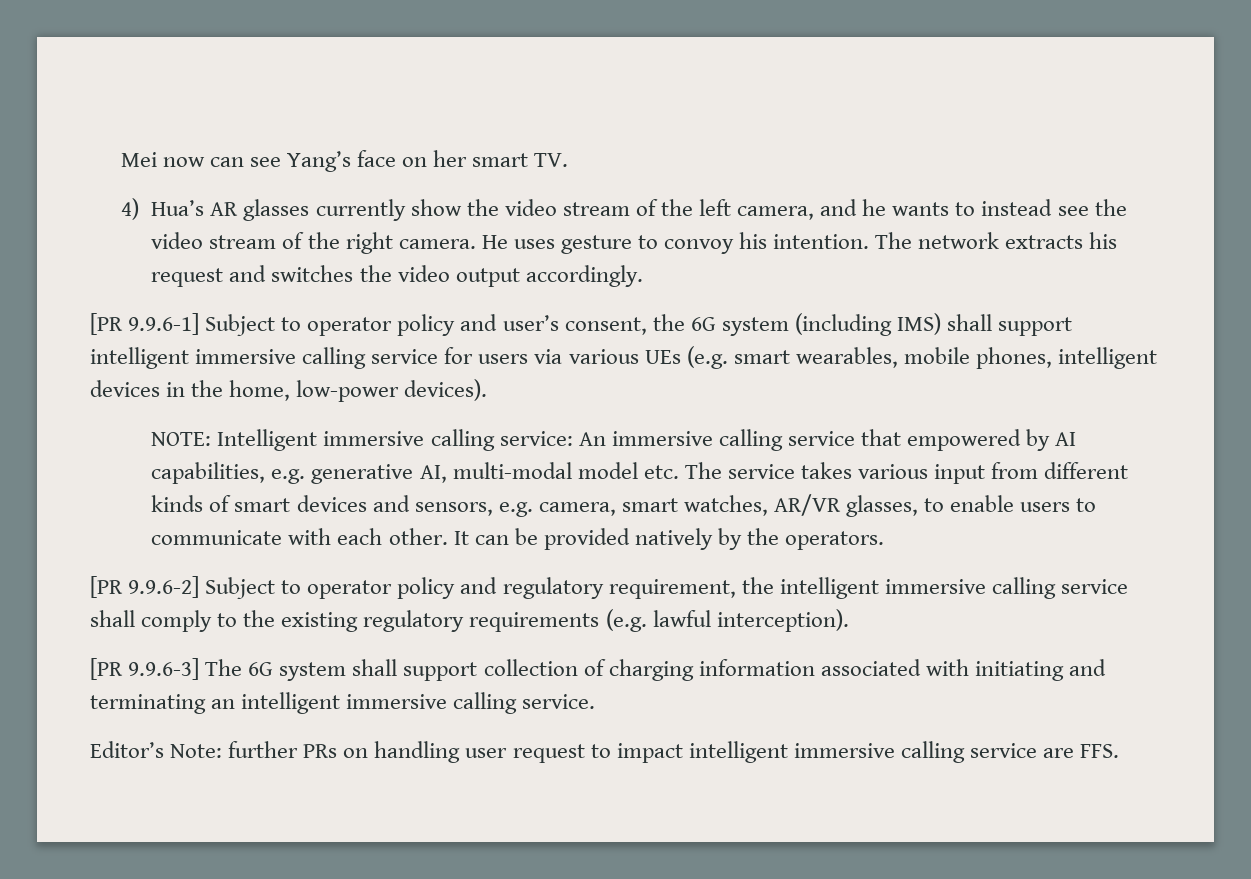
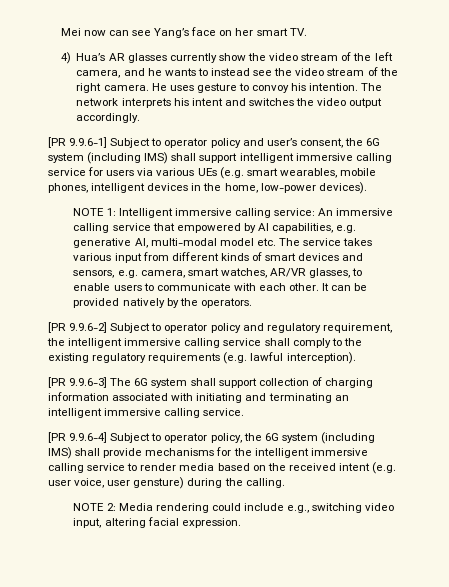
[1005,232,1118,249] [151,268,224,287] extracts his request -> [121,98,223,108] interprets his intent
[151,432,212,446] NOTE: -> [73,208,116,216] NOTE 1:
[90,741,1120,763] Editor’s Note: further PRs on handling user request to impact intelligent immersive calling service are FFS. -> [48,432,375,444] [48,447,368,459] [48,462,397,474] [48,477,285,489] [73,503,395,513] [73,517,241,528] [PR 9.9.6-4] Subject to operator policy, the 6G system (including IMS) shall provide mechanisms for the intelligent immersive calling service to render media based on the received intent (e.g. user voice, user gensture) during the calling. // NOTE 2: Media rendering could include e.g., switching video input, altering facial expression.

